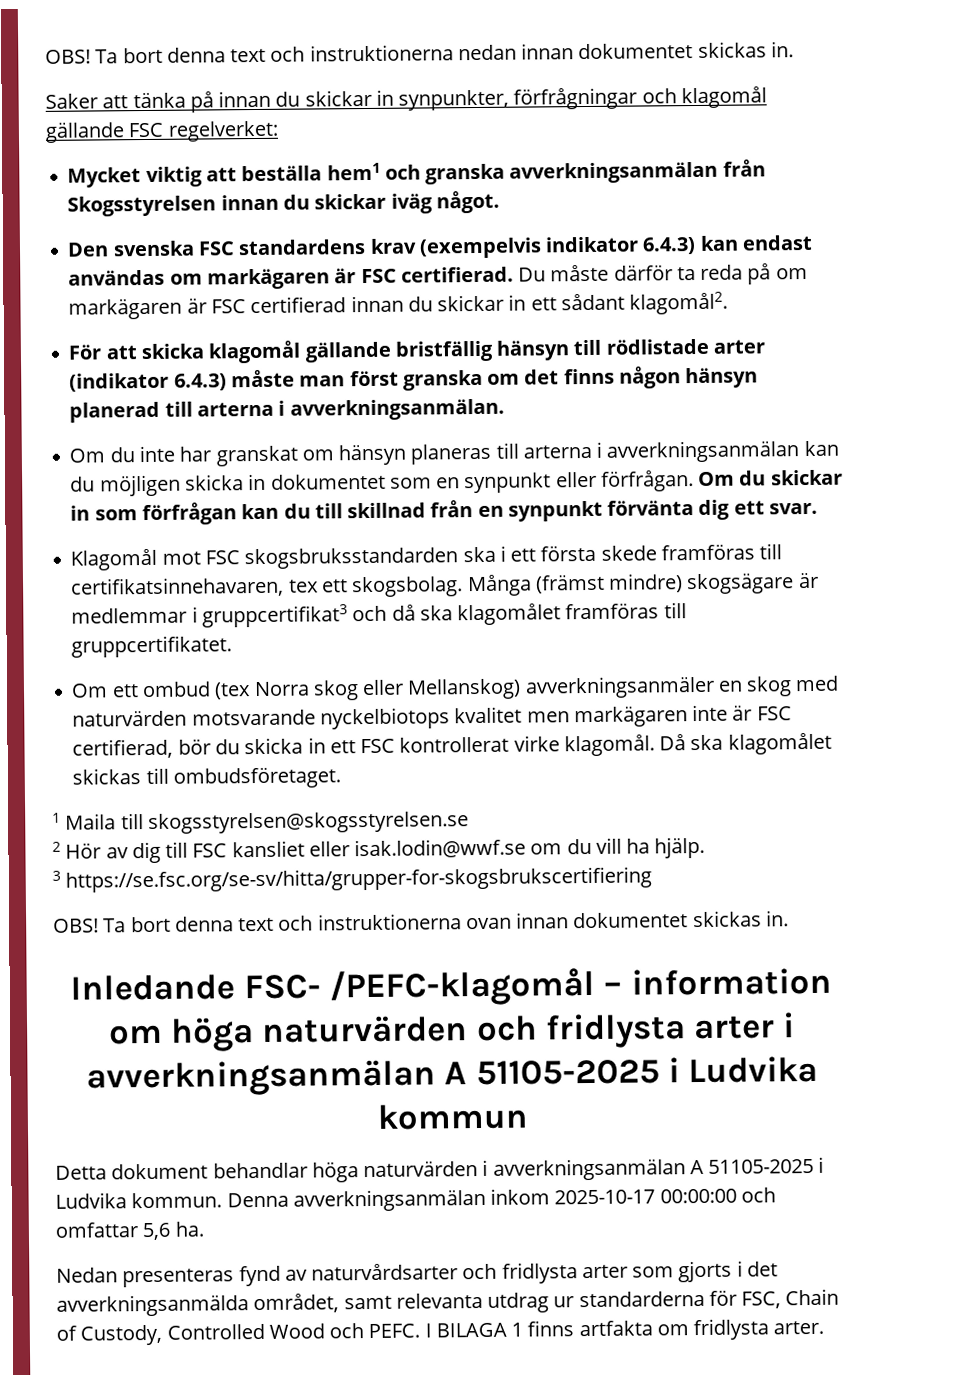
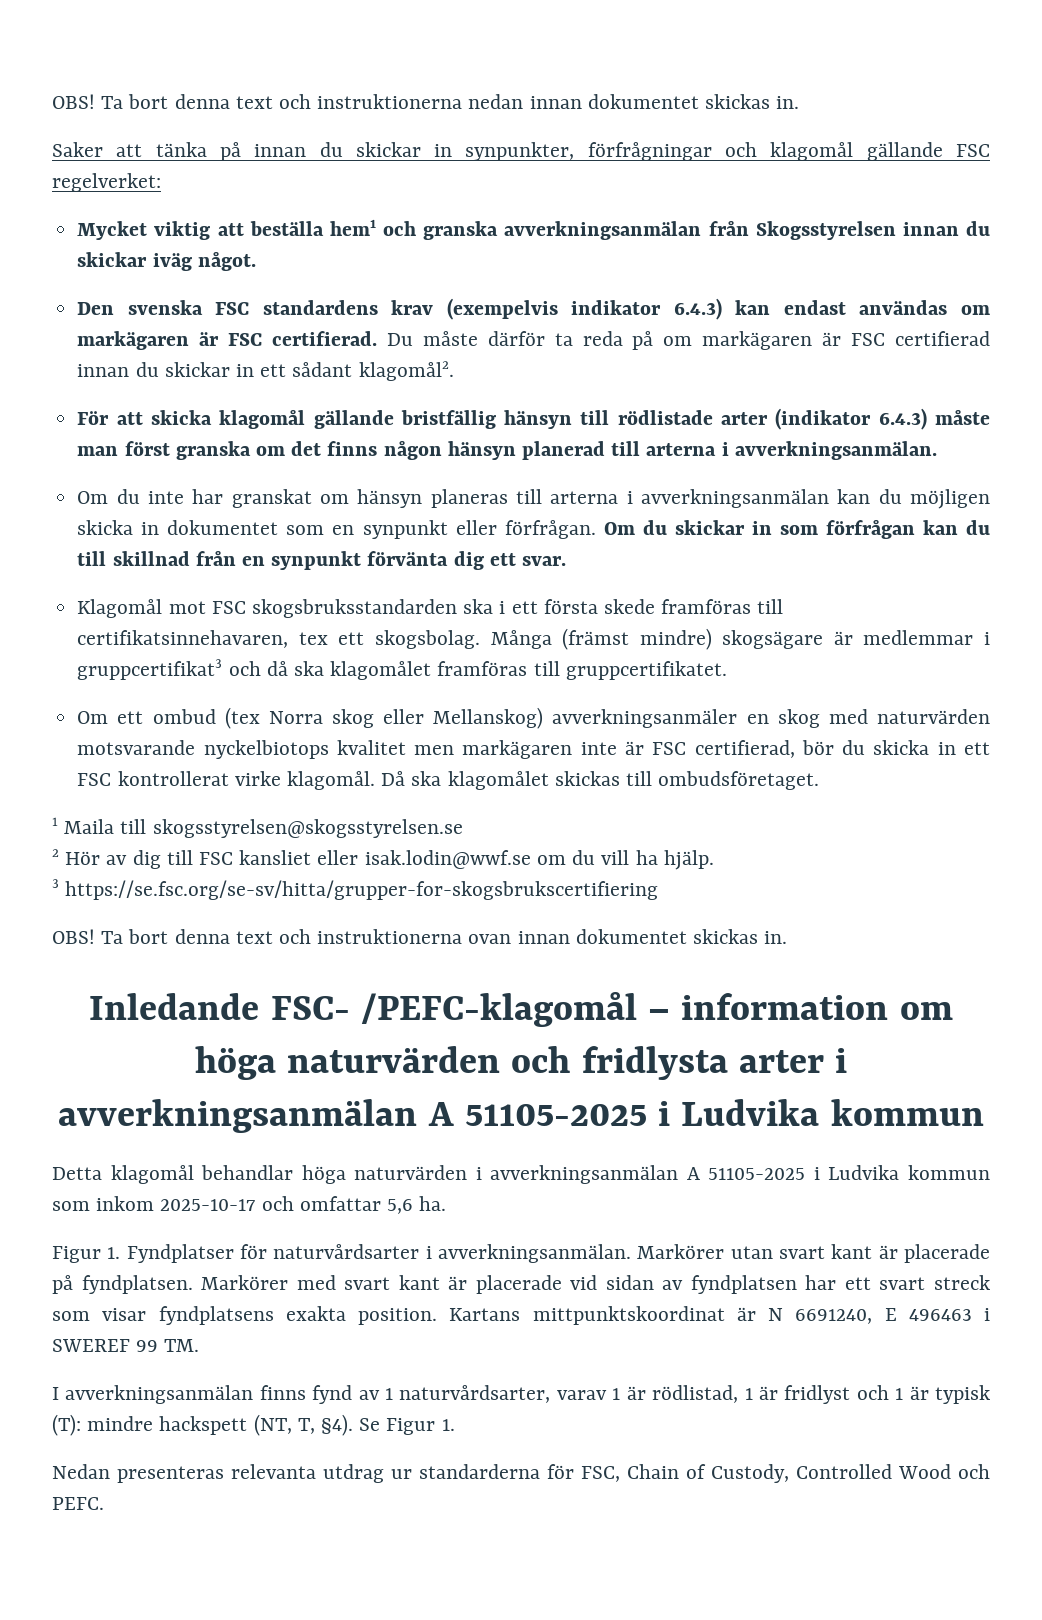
[111,1163,209,1180] dokument -> [110,1165,194,1184] klagomål
[131,1188,486,1212] kommun. Denna avverkningsanmälan -> [907,1165,990,1180] [52,1201,90,1211] kommun som
[659,1188,737,1204] 00:00:00 -> (256, 1205) none
[56,1260,778,1288] [56,1293,392,1317] Nedan presenteras fynd av naturvårdsarter och fridlysta arter som gjorts i det avverkningsanmälda området, samt -> [52,1244,991,1263] [52,1275,990,1294] [52,1306,990,1325] [52,1339,200,1352] [52,1385,990,1404] [52,1414,455,1436] [52,1464,224,1483] Figur 1. Fyndplatser för naturvårdsarter i avverkningsanmälan. Markörer utan svart kant är placerade på fyndplatsen. Markörer med svart kant är placerade vid sidan av fyndplatsen har ett svart streck som visar fyndplatsens exakta position. Kartans mittpunktskoordinat är N 6691240, E 496463 i SWEREF 99 TM. // I avverkningsanmälan finns fynd av 1 naturvårdsarter, varav 1 är rödlistad, 1 är fridlyst och 1 är typisk (T): mindre hackspett (NT, T, §4). Se Figur 1. // Nedan presenteras
[424,1318,825,1341] I BILAGA 1 finns artfakta om fridlysta arter. -> (104, 1503) none

